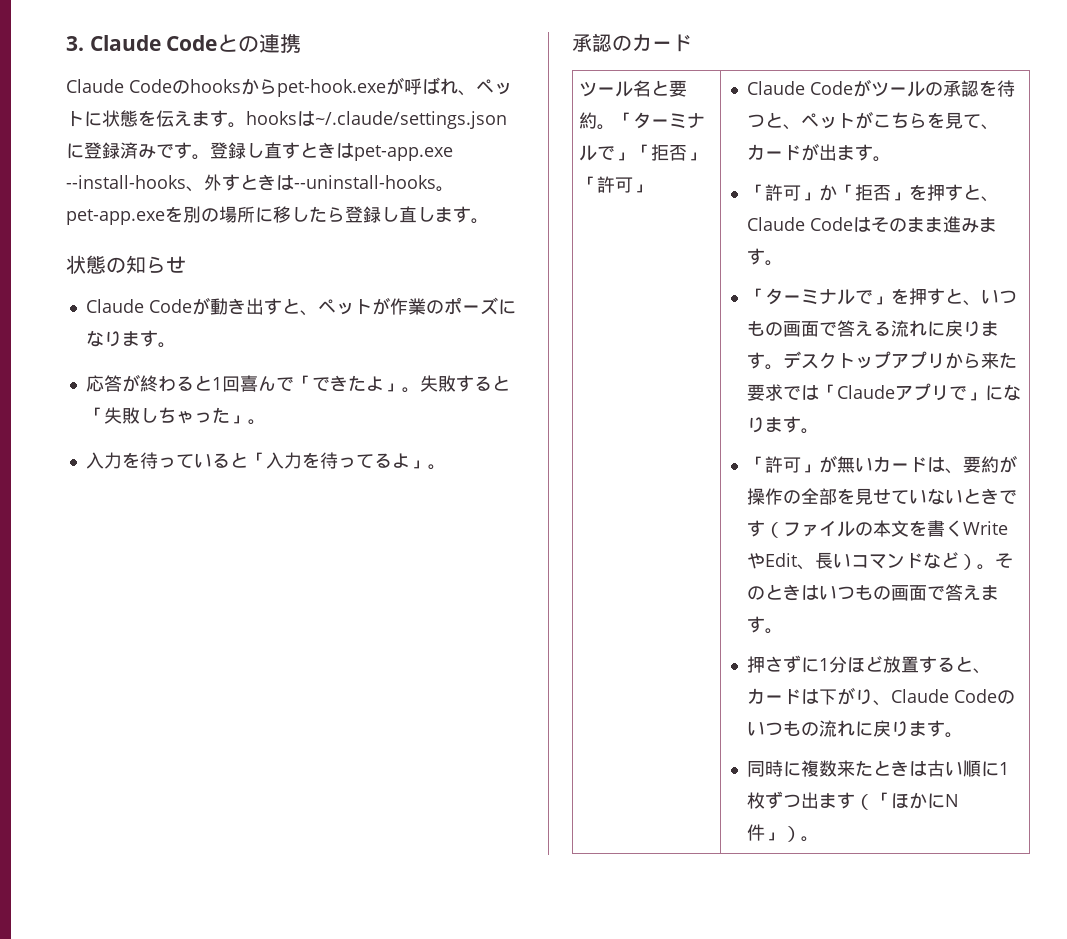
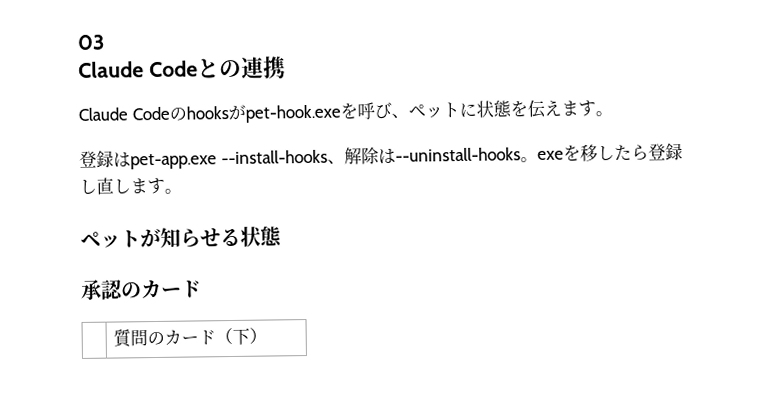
[66,36,84,51] 3. -> [77,34,105,50] 03 //
[241,77,458,97] からpet-hook.exeが呼ばれ -> [227,101,392,123] がpet-hook.exeを呼び
[246,111,507,129] [66,142,453,161] [66,174,454,192] [66,206,273,225] hooksは~/.claude/settings.jsonに登録済みです。登録し直すときはpet-app.exe --install-hooks、外すときは--uninstall-hooks。pet-app.exeを別の場所に -> [79,144,581,170] // 登録はpet-app.exe --install-hooks、解除は--uninstall-hooks。exeを
[66,255,186,274] [85,297,516,316] [85,330,176,348] [85,374,510,393] [85,407,266,425] [85,452,446,470] [572,33,692,52] [579,80,688,97] [579,112,706,130] [579,144,706,161] [579,176,652,193] [747,79,1016,97] [747,111,1000,130] [747,143,892,162] [747,184,1000,202] [747,216,998,233] [747,248,784,266] [747,288,1018,306] [747,320,1000,337] [747,351,1018,370] [747,383,1022,401] [747,416,820,434] [747,455,1018,474] [747,488,1018,505] [747,520,1009,538] [747,552,1014,570] [747,584,1000,601] [747,616,784,634] [747,655,992,674] [747,687,1016,706] [747,720,964,738] [747,760,1010,777] [747,791,960,810] [747,824,820,842] 状態の知らせ // Claude Codeが動き出すと、ペットが作業のポーズになります。 // 応答が終わると1回喜んで「できたよ」。失敗すると「失敗しちゃった」。 // 入力を待っていると「入力を待ってるよ」。 // 承認のカード // ツール名と要約。「ターミナルで」「拒否」「許可」 | Claude Codeがツールの承認を待つと、ペットがこちらを見て、カードが出ます。 // 「許可」か「拒否」を押すと、Claude Codeはそのまま進みます。 // 「ターミナルで」を押すと、いつもの画面で答える流れに戻ります。デスクトップアプリから来た要求では「Claudeアプリで」になります。 // 「許可」が無いカードは、要約が操作の全部を見せていないときです（ファイルの本文を書くWriteやEdit、長いコマンドなど）。そのときはいつもの画面で答えます。 // 押さずに1分ほど放置すると、カードは下がり、Claude Codeのいつもの流れに戻ります。 // 同時に複数来たときは古い順に1枚ずつ出ます（「ほかにN件」）。 -> [80,226,283,248] [80,279,202,300] [113,327,268,348] ペットが知らせる状態 // 承認のカード // | 質問のカード（下）

